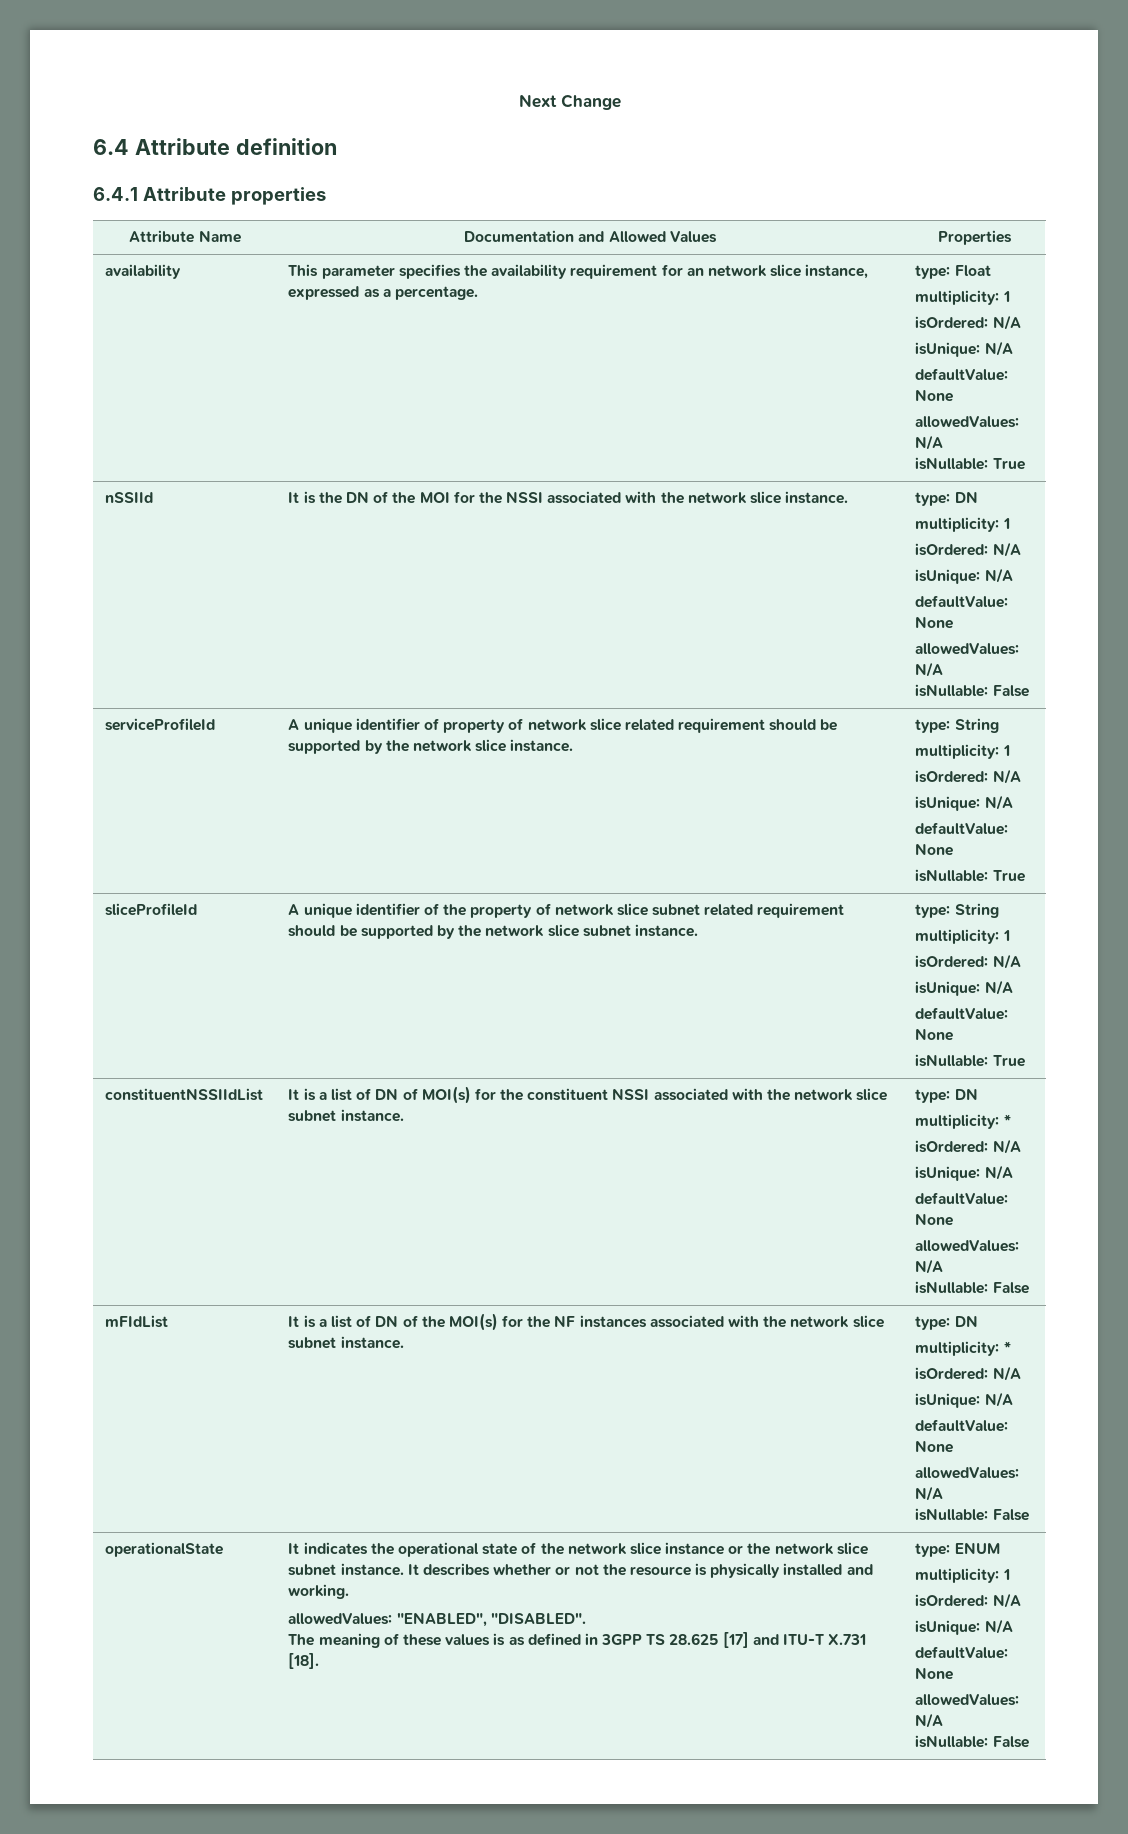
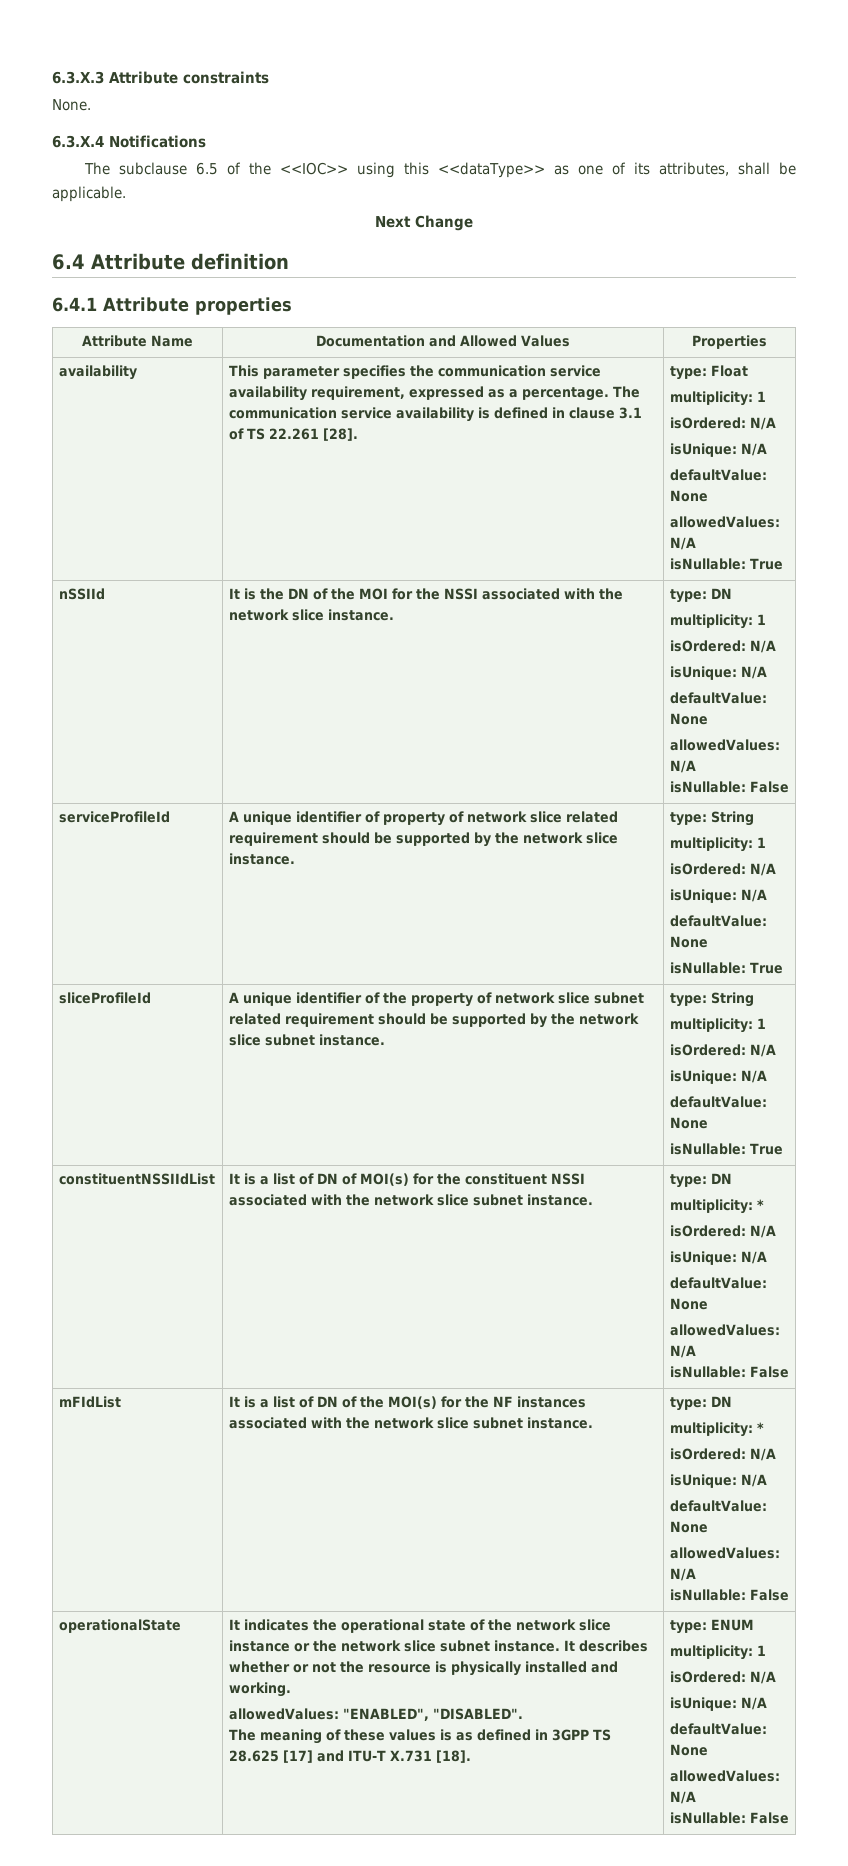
(519, 101) none -> [52,71,269,84] [52,99,91,111] [52,135,206,148] [83,162,796,178] [52,186,126,202] 6.3.X.3 Attribute constraints // None. // 6.3.X.4 Notifications // The subclause 6.5 of the <<IOC>> using this <<dataType>> as one of its attributes, shall be applicable. //
[491,264,869,279] [288,286,478,300] availability requirement for an network slice instance, expressed as a percentage. -> [437,365,601,377] [228,386,640,401] [228,407,642,422] [228,428,358,441] communication service availability requirement, expressed as a percentage. The communication service availability is defined in clause 3.1 of TS 22.261 [28].

